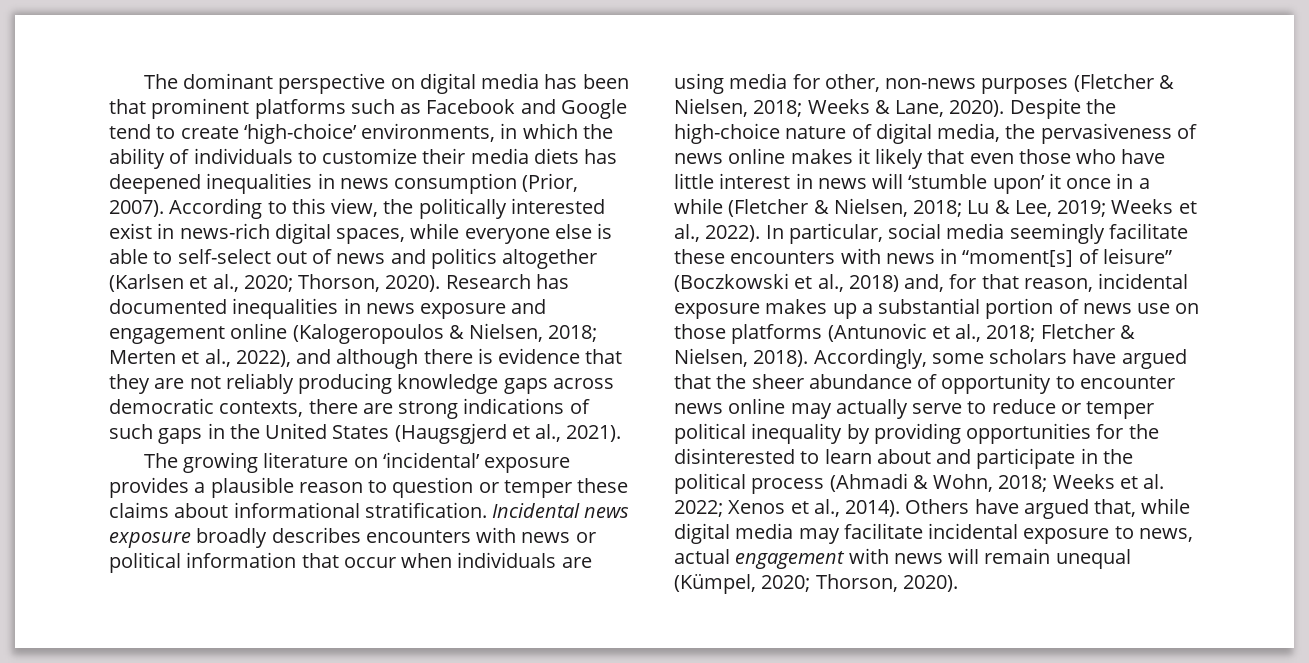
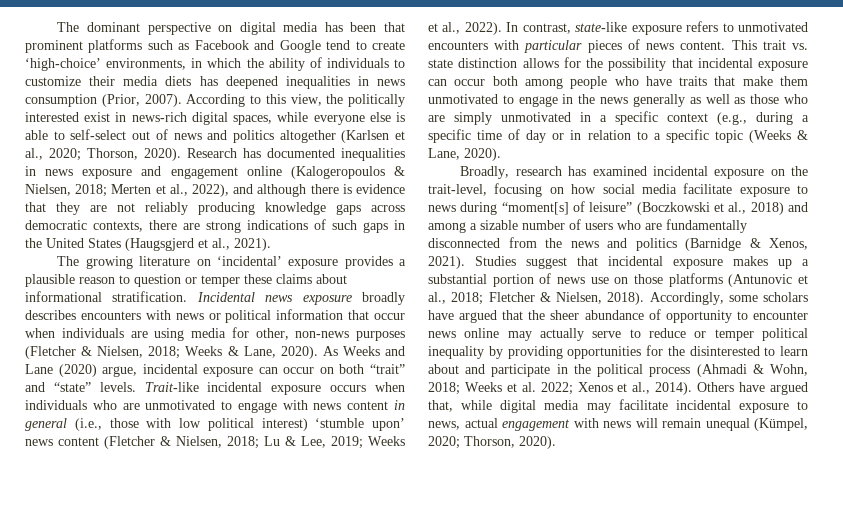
[1009,98,1116,119] [674,123,1197,144] [674,148,1166,169] [674,173,1150,194] [674,198,723,214] Despite the high-choice nature of digital media, the pervasiveness of news online makes it likely that even those who have little interest in news will ‘stumble upon’ it once in a while -> [322,346,405,356] [25,364,405,377] [25,382,405,395] [25,400,405,413] [25,418,405,431] [25,437,99,446] As Weeks and Lane (2020) argue, incidental exposure can occur on both “trait” and “state” levels. Trait-like incidental exposure occurs when individuals who are unmotivated to engage with news content in general (i.e., those with low political interest) ‘stumble upon’ news content
[788,223,1188,244] [674,248,958,264] particular, social media seemingly facilitate these encounters with news in -> [522,21,808,35] [428,39,808,53] [428,57,808,71] [428,76,808,89] [428,94,808,107] [428,111,809,125] [428,129,808,143] [428,148,501,161] [460,166,808,179] [428,183,808,197] [428,202,498,215] contrast, state-like exposure refers to unmotivated encounters with particular pieces of news content. This trait vs. state distinction allows for the possibility that incidental exposure can occur both among people who have traits that make them unmotivated to engage in the news generally as well as those who are simply unmotivated in a specific context (e.g., during a specific time of day or in relation to a specific topic (Weeks & Lane, 2020). // Broadly, research has examined incidental exposure on the trait-level, focusing on how social media facilitate exposure to news during
[904,274,1093,292] and, for that reason, -> [788,202,808,212] [428,219,747,233] [428,237,808,251] [428,256,598,269] and among a sizable number of users who are fundamentally disconnected from the news and politics (Barnidge & Xenos, 2021). Studies suggest that

